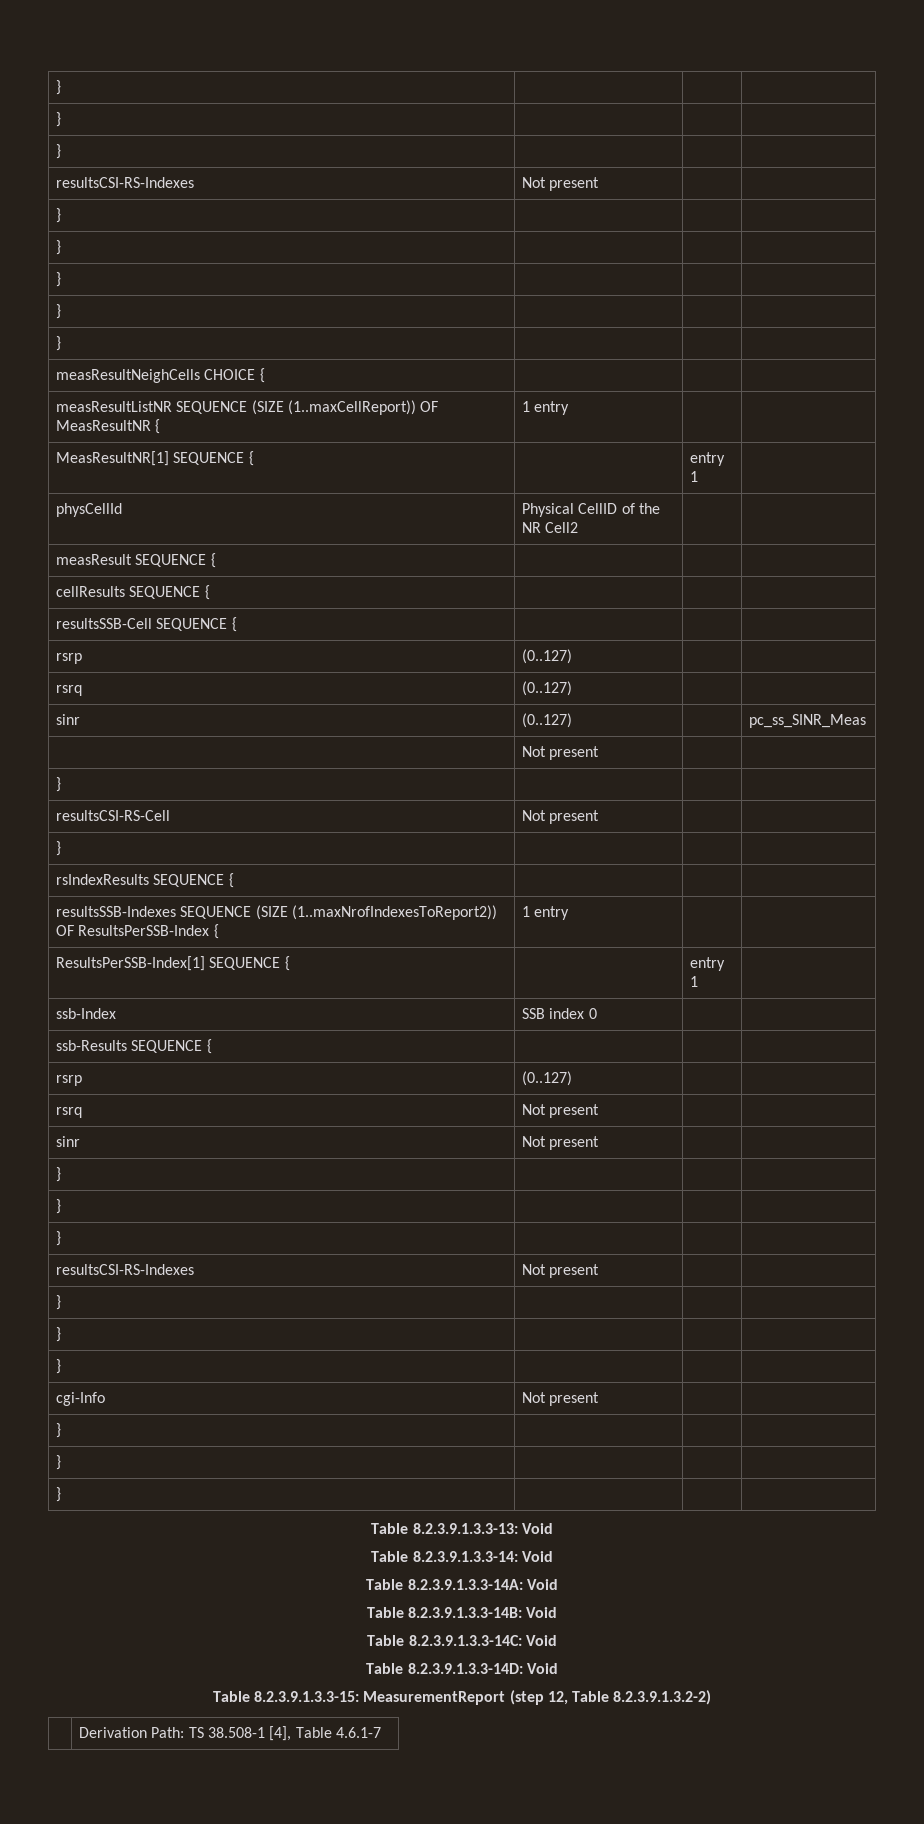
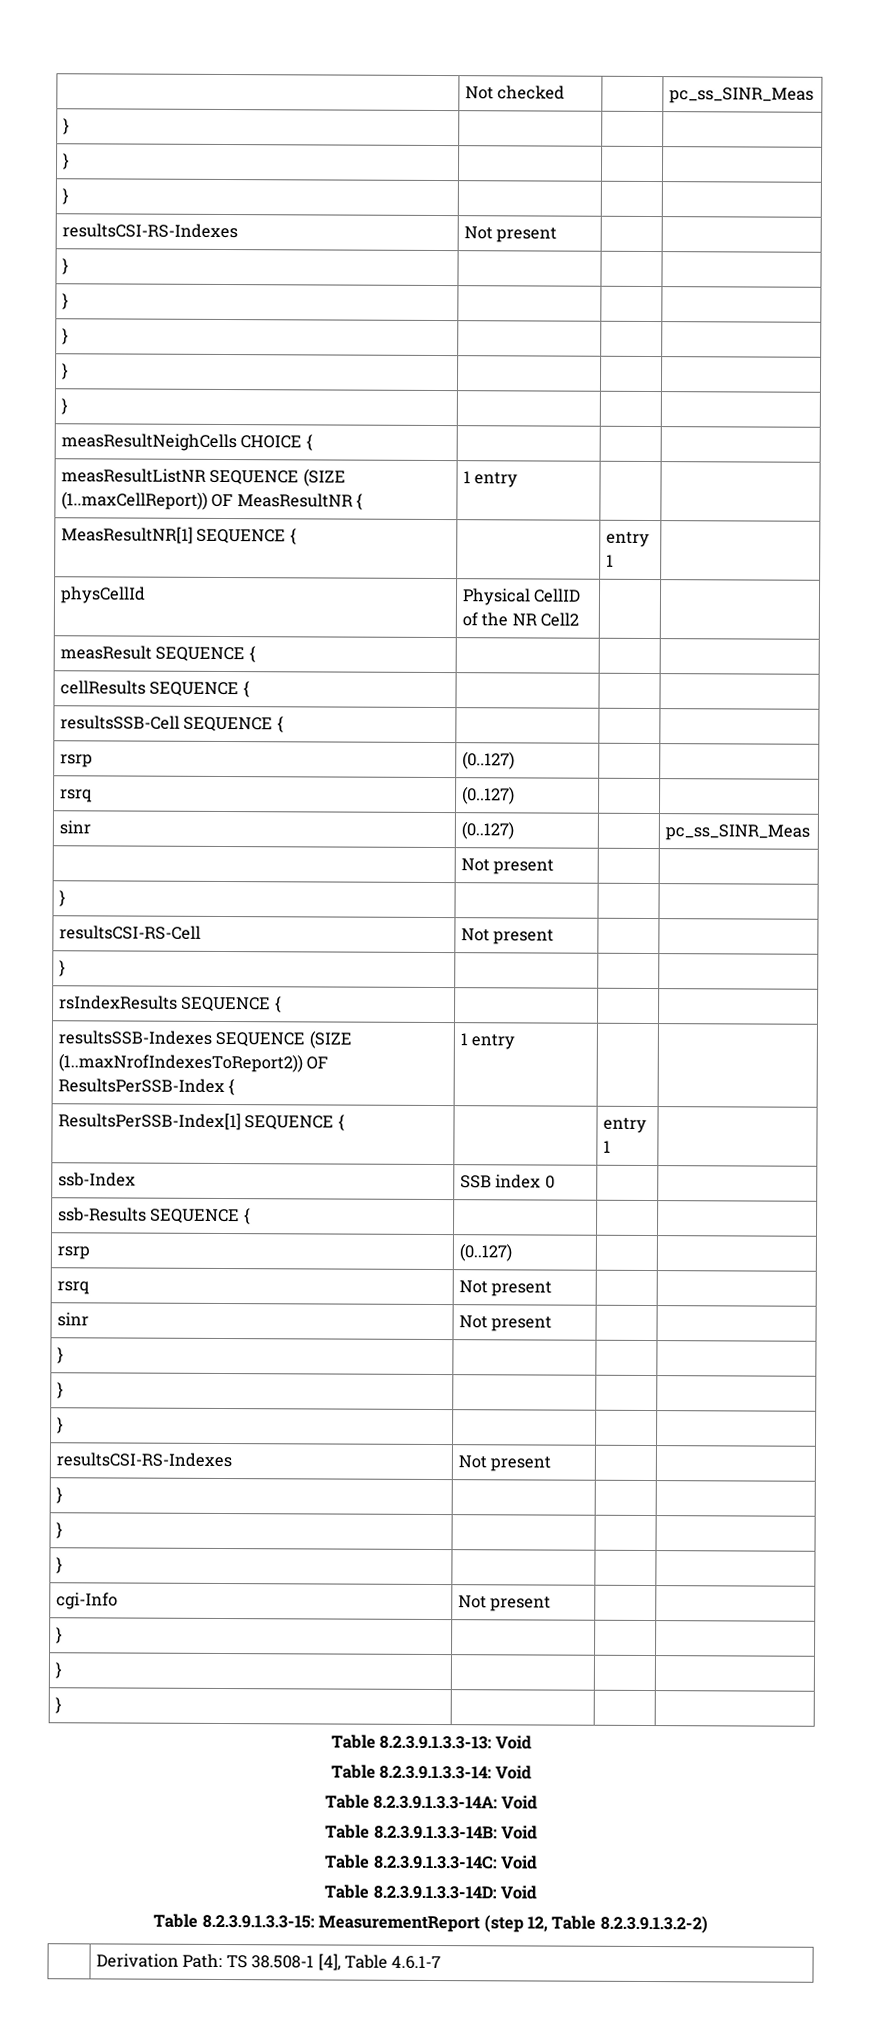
(55, 87) none -> [464,85,566,100] [668,87,814,104] | Not checked | | pc_ss_SINR_Meas //

